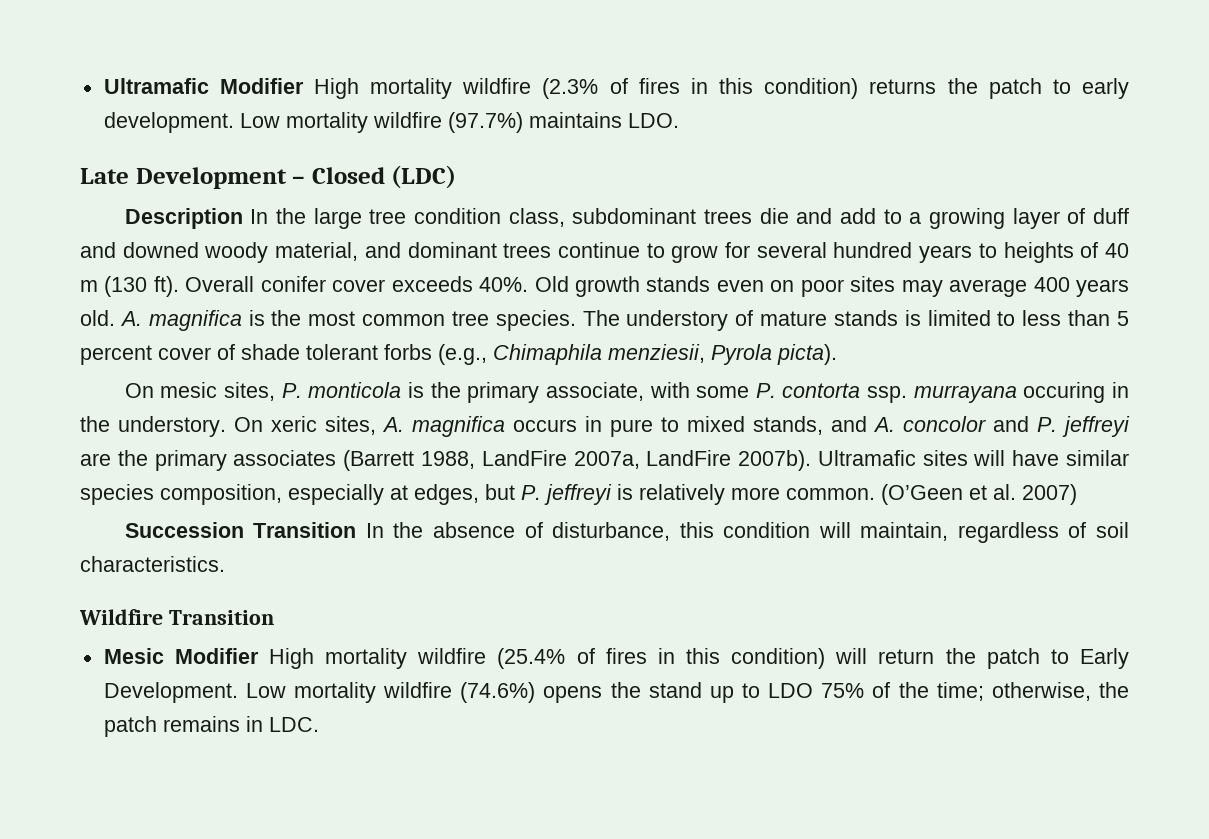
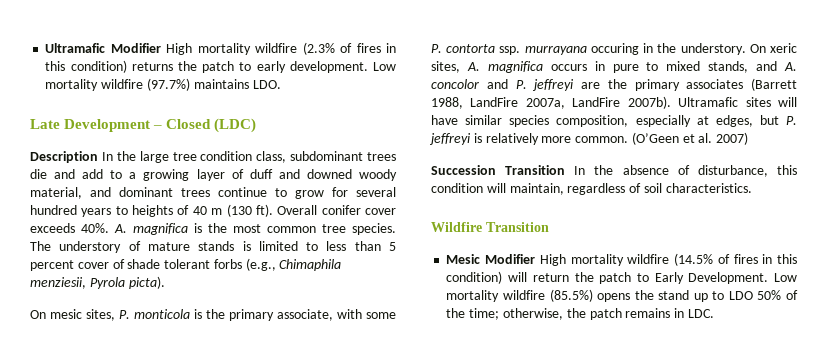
[534,276,1129,297] [80,310,115,326] Old growth stands even on poor sites may average 400 years old. -> (109, 228) none
[497,648,566,669] (25.4% -> [674,253,714,266] (14.5%
[460,682,536,703] (74.6%) -> [549,289,593,302] (85.5%)
[821,683,865,698] 75% -> [757,290,782,300] 50%

